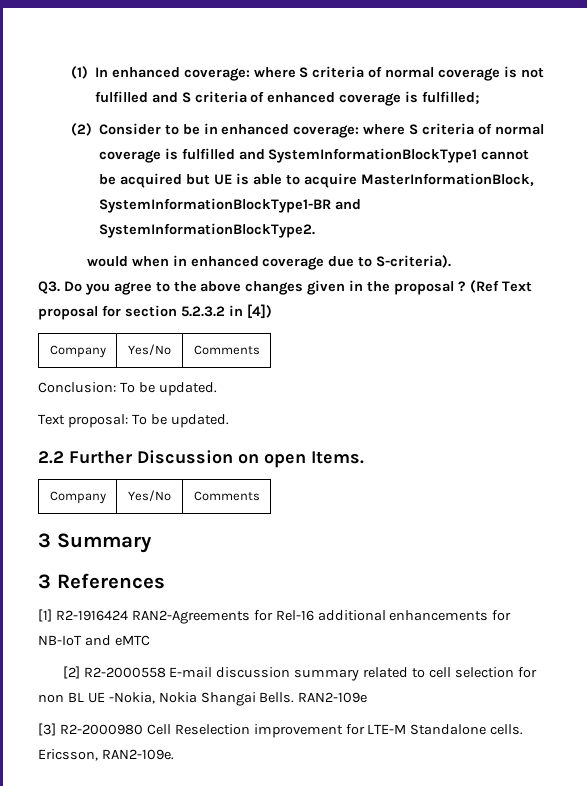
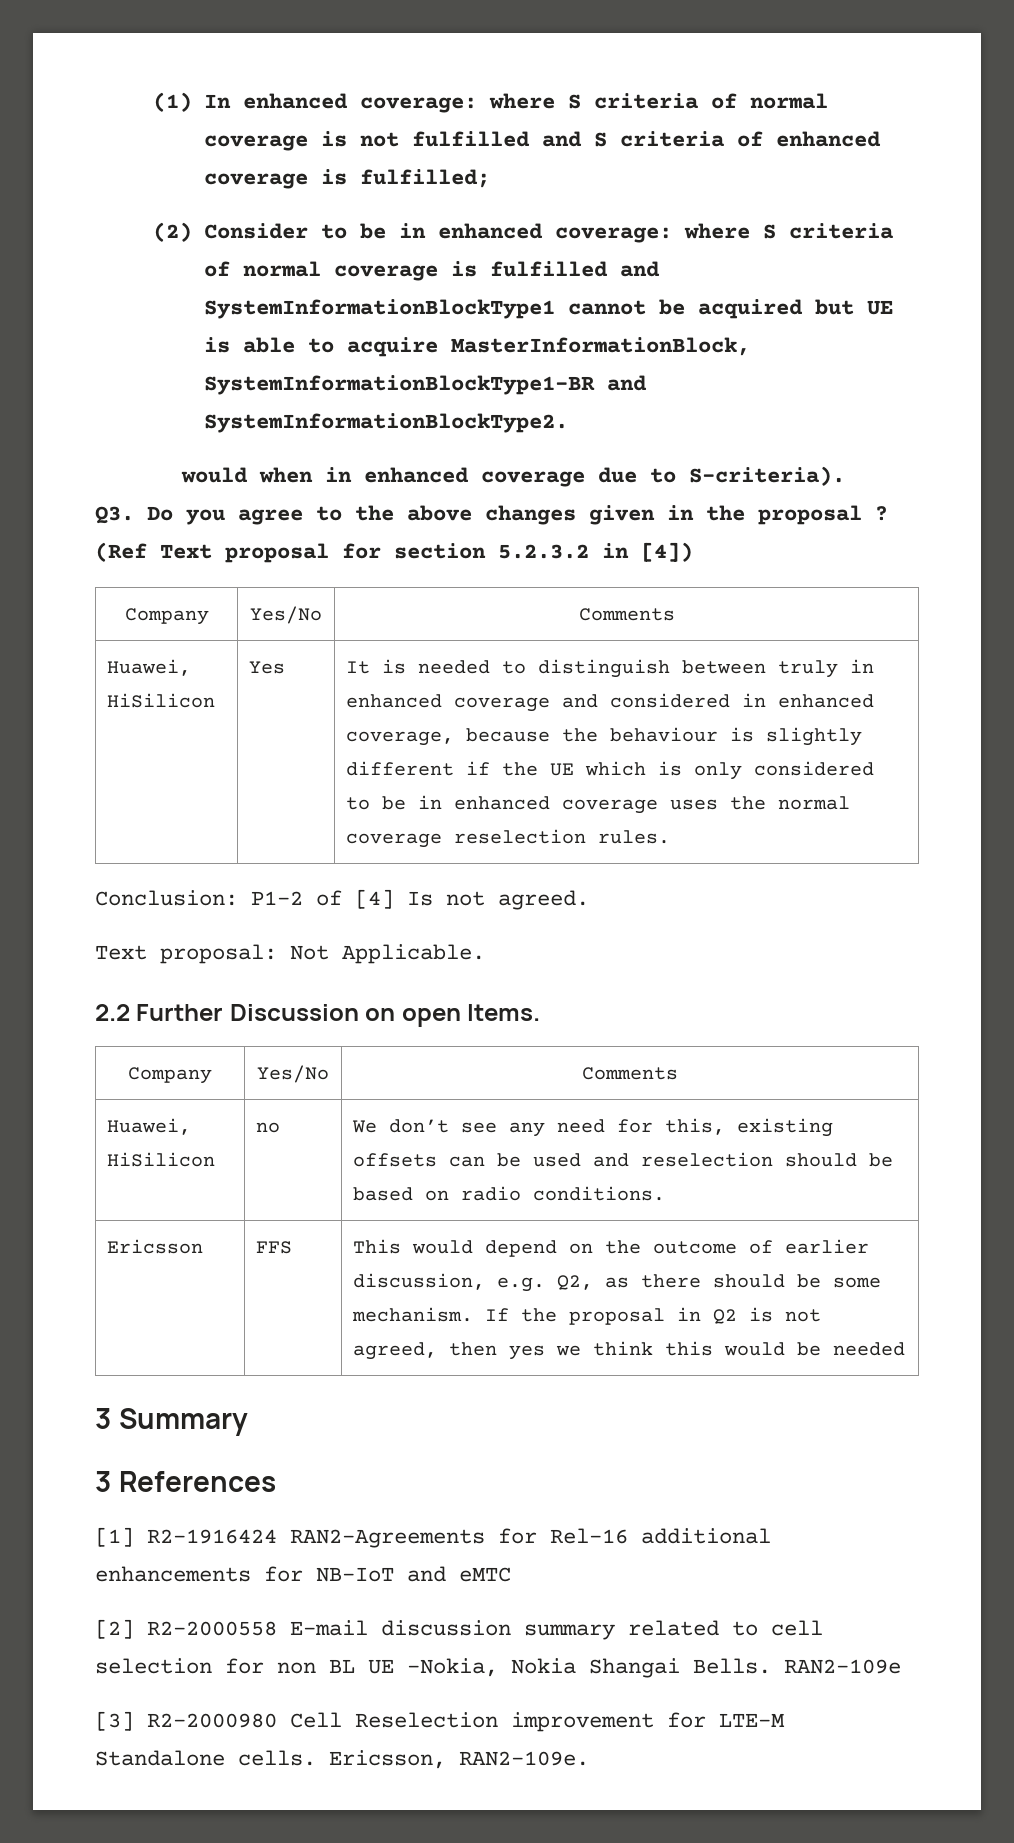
[38,382,217,396] // Conclusion: To be updated. -> [106,659,191,676] [106,693,215,708] [248,661,285,674] [345,659,874,678] [345,693,874,712] [345,727,862,746] [345,761,874,780] [345,795,850,814] [345,829,670,848] [95,889,589,910] // Huawei, HiSilicon | Yes | It is needed to distinguish between truly in enhanced coverage and considered in enhanced coverage, because the behaviour is slightly different if the UE which is only considered to be in enhanced coverage uses the normal coverage reselection rules. // Conclusion: P1-2 of [4] Is not agreed.
[131,414,229,428] To be updated. -> [290,944,485,964] Not Applicable.
(260, 496) none -> [106,1118,191,1135] [106,1152,215,1167] [255,1122,280,1133] [351,1118,833,1137] [352,1152,893,1167] [352,1186,665,1201] [106,1239,203,1254] [255,1241,292,1254] [352,1239,869,1257] [352,1273,881,1292] [351,1307,821,1325] [352,1341,905,1360] // Huawei, HiSilicon | no | We don’t see any need for this, existing offsets can be used and reselection should be based on radio conditions. // Ericsson | FFS | This would depend on the outcome of earlier discussion, e.g. Q2, as there should be some mechanism. If the proposal in Q2 is not agreed, then yes we think this would be needed

